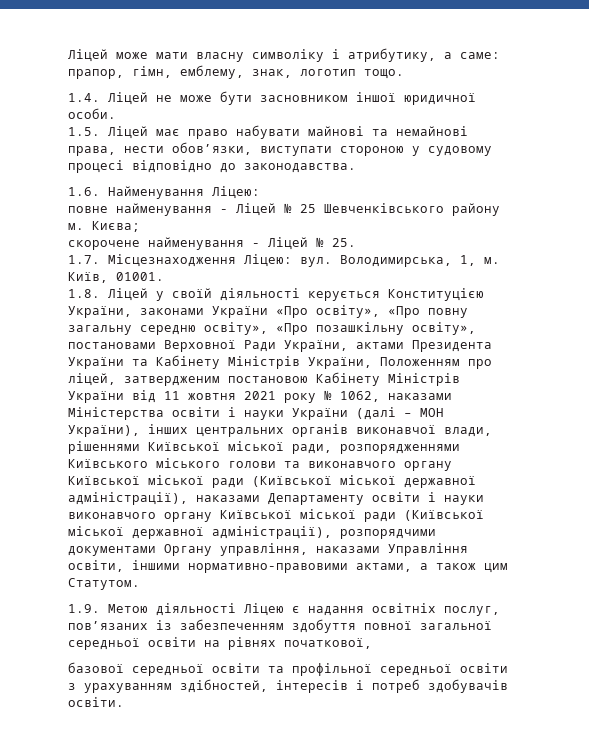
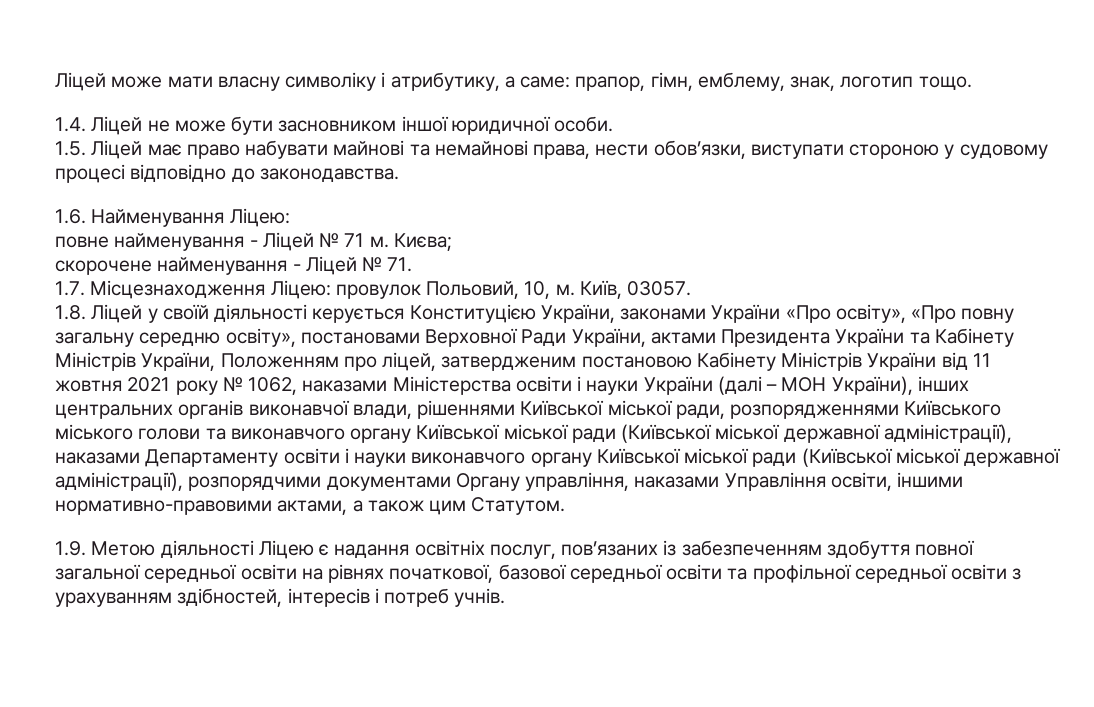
[300,203,500,216] 25 Шевченківського району -> [344,233,365,247] 71
[332,238,356,247] 25. -> [387,257,413,272] 71.
[300,255,476,267] вул. Володимирська, 1, -> [335,281,551,299] провулок Польовий, 10,
[116,272,164,281] 01001. -> [627,281,692,296] 03057.
[276,322,476,335] «Про позашкільну освіту», -> (296, 337) none
(372, 643) // -> (494, 573) none
[428,679,508,693] [68,697,124,707] здобувачів освіти. -> [454,588,506,607] учнів.

